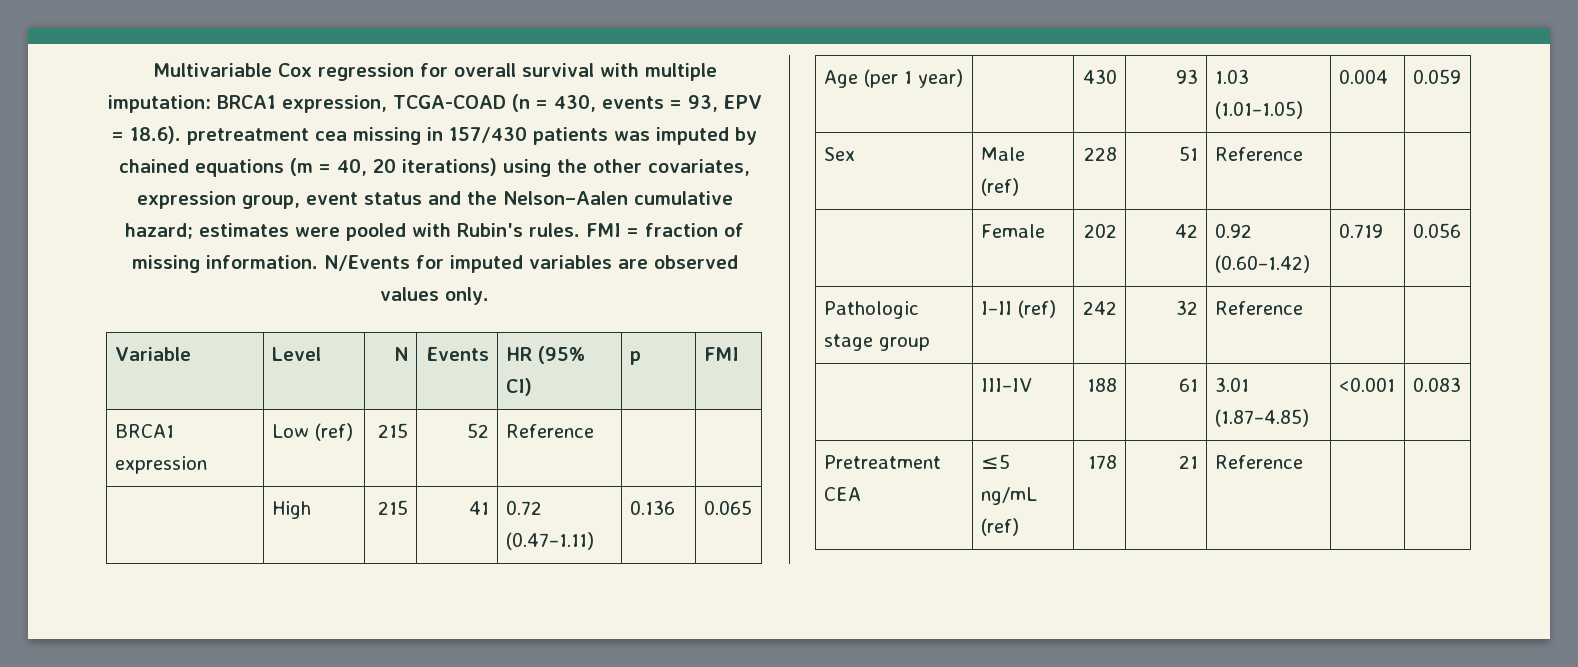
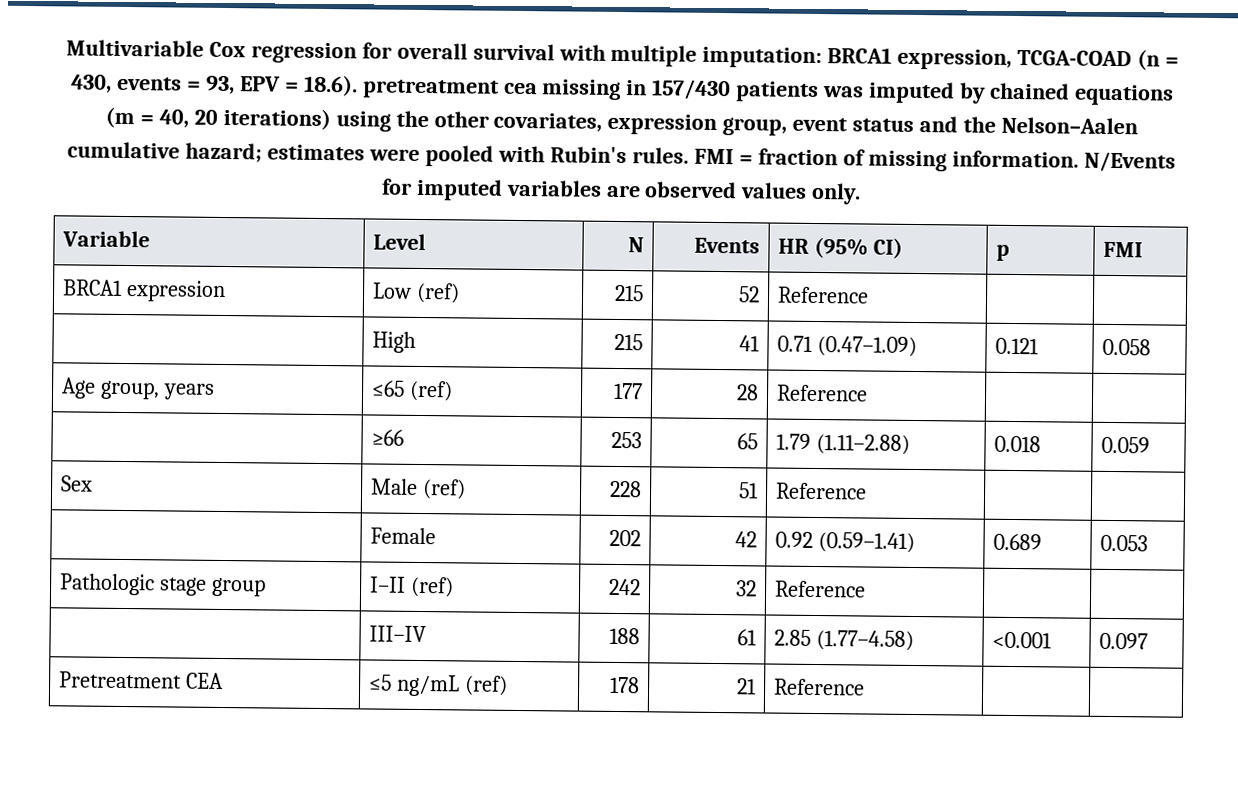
[505,500,542,515] [505,532,594,550] [629,500,675,515] [703,500,752,515] [823,69,963,88] [1083,69,1118,84] [1176,69,1199,84] [1214,69,1249,84] [1214,101,1303,119] [1338,69,1388,84] 0.72 (0.47–1.11) | 0.136 | 0.065 // Age (per 1 year) | | 430 | 93 | 1.03 (1.01–1.05) | 0.004 -> [776,335,917,358] [994,337,1039,355] [1101,338,1151,356] [60,377,215,400] [371,380,453,402] [613,382,644,400] [736,384,760,401] [775,384,868,402] [370,429,404,446] [611,431,643,449] [737,433,759,450] [775,433,910,455] [993,435,1041,453] 0.71 (0.47–1.09) | 0.121 | 0.058 // Age group, years | ≤65 (ref) | 177 | 28 | Reference | | // | ≥66 | 253 | 65 | 1.79 (1.11–2.88) | 0.018
[1214,255,1310,273] [1338,223,1383,238] [1412,223,1461,238] (0.60–1.42) | 0.719 | 0.056 -> [817,532,915,553] [992,533,1042,551] [1099,534,1148,552] (0.59–1.41) | 0.689 | 0.053
[1214,377,1249,392] [1214,409,1309,427] 3.01 (1.87–4.85) -> [773,629,914,651] 2.85 (1.77–4.58)
[1412,377,1461,392] 0.083 -> [1098,632,1148,650] 0.097

